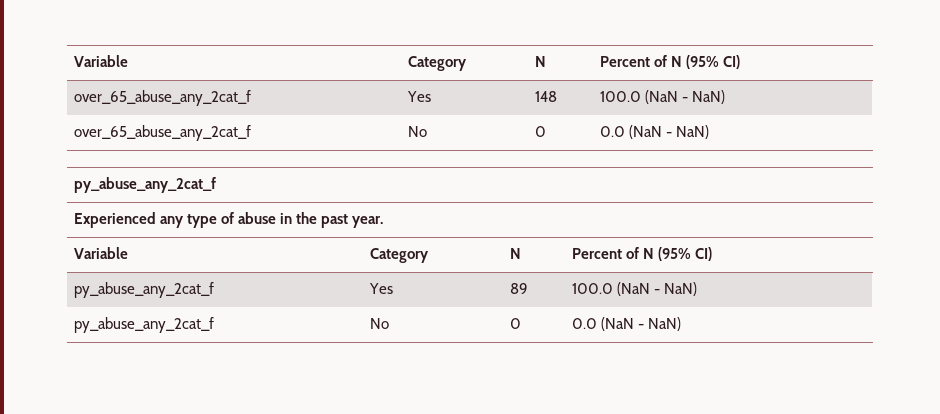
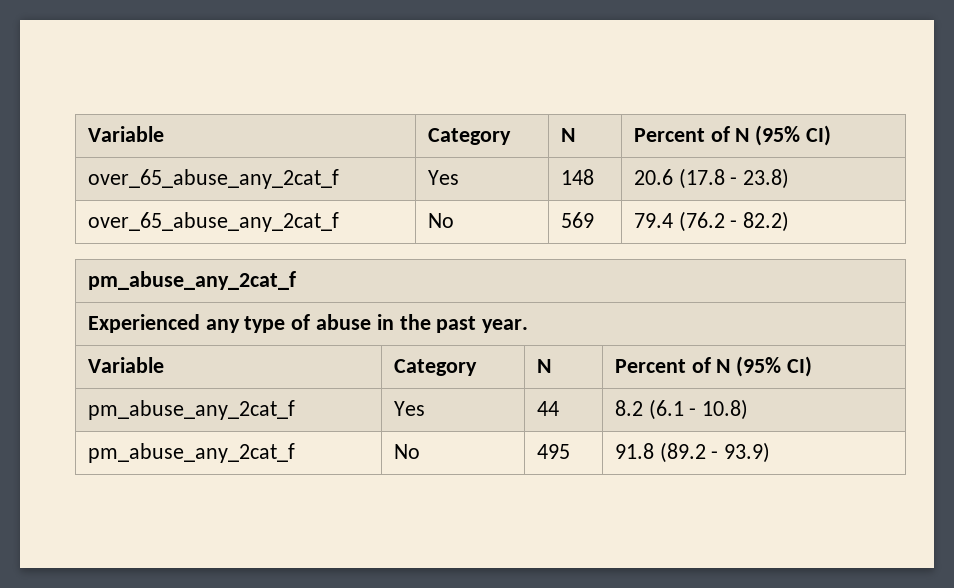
[599,90,726,104] [73,125,251,141] [407,126,427,137] [534,126,546,137] [599,125,710,139] [73,177,216,193] 100.0 (NaN - NaN) // over_65_abuse_any_2cat_f | No | 0 | 0.0 (NaN - NaN) // py_abuse_any_2cat_f -> [633,168,790,189] [87,212,339,232] [427,213,454,228] [560,212,594,228] [633,211,790,232] [87,271,296,290] 20.6 (17.8 - 23.8) // over_65_abuse_any_2cat_f | No | 569 | 79.4 (76.2 - 82.2) // pm_abuse_any_2cat_f
[73,282,214,298] [368,283,393,294] [509,283,528,294] [571,282,698,296] [73,317,214,333] [369,318,389,329] [509,318,521,329] [571,317,682,331] py_abuse_any_2cat_f | Yes | 89 | 100.0 (NaN - NaN) // py_abuse_any_2cat_f | No | 0 | 0.0 (NaN - NaN) -> [87,400,295,420] [393,401,425,416] [536,401,559,416] [614,399,749,420] [87,443,295,463] [393,444,420,459] [536,444,570,459] [614,442,771,463] pm_abuse_any_2cat_f | Yes | 44 | 8.2 (6.1 - 10.8) // pm_abuse_any_2cat_f | No | 495 | 91.8 (89.2 - 93.9)

